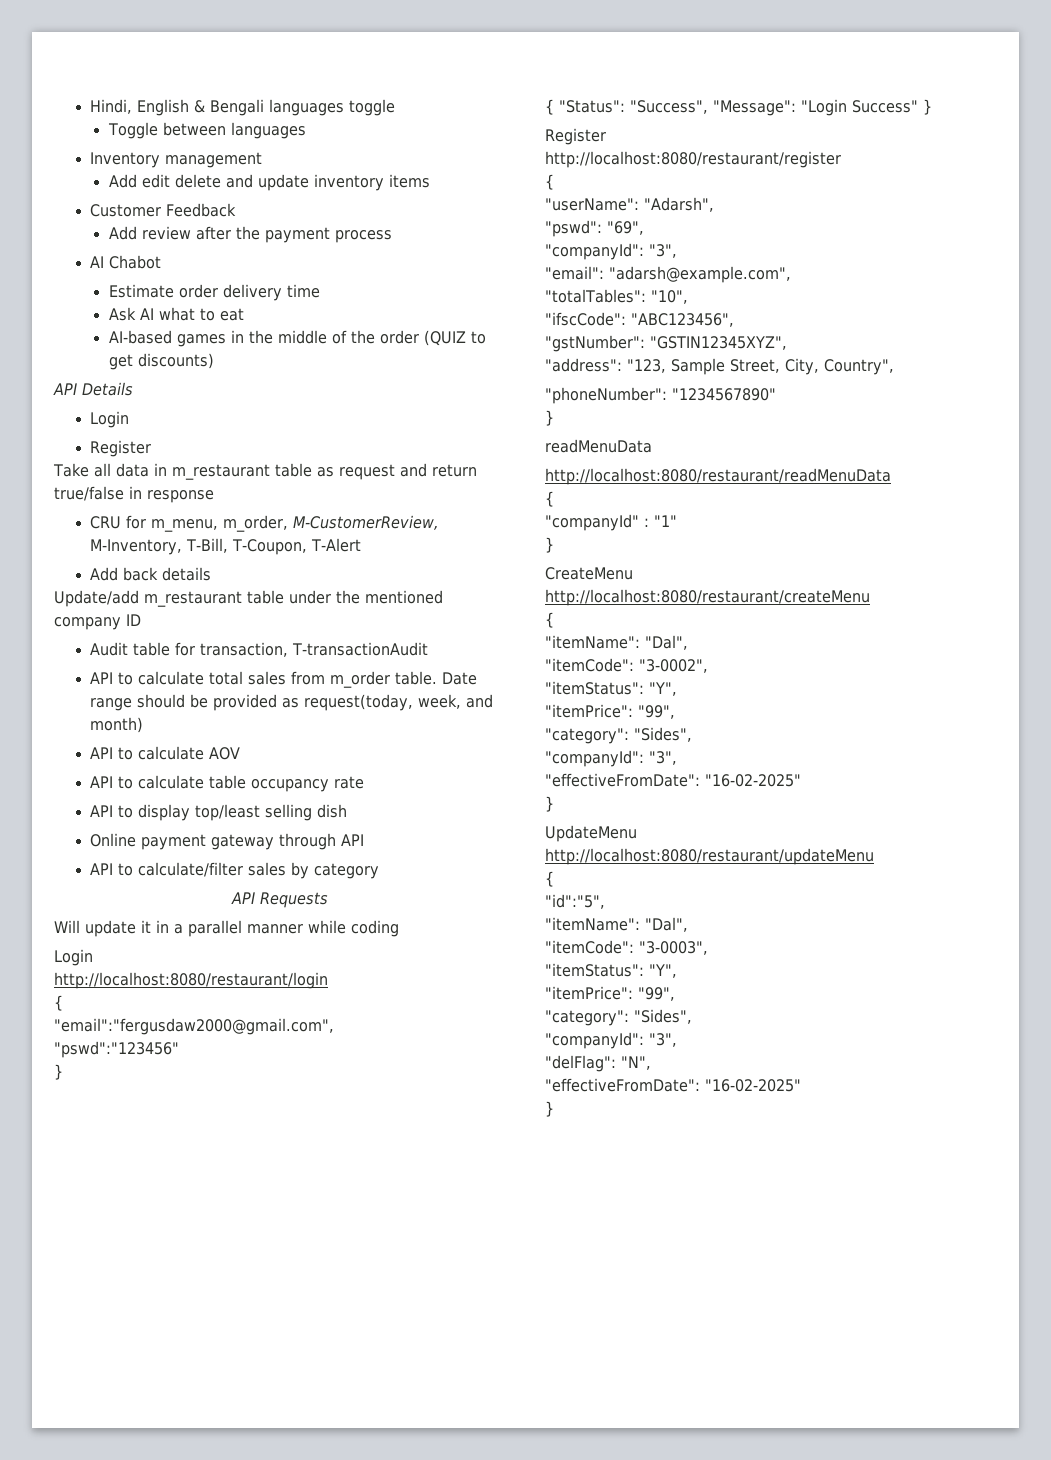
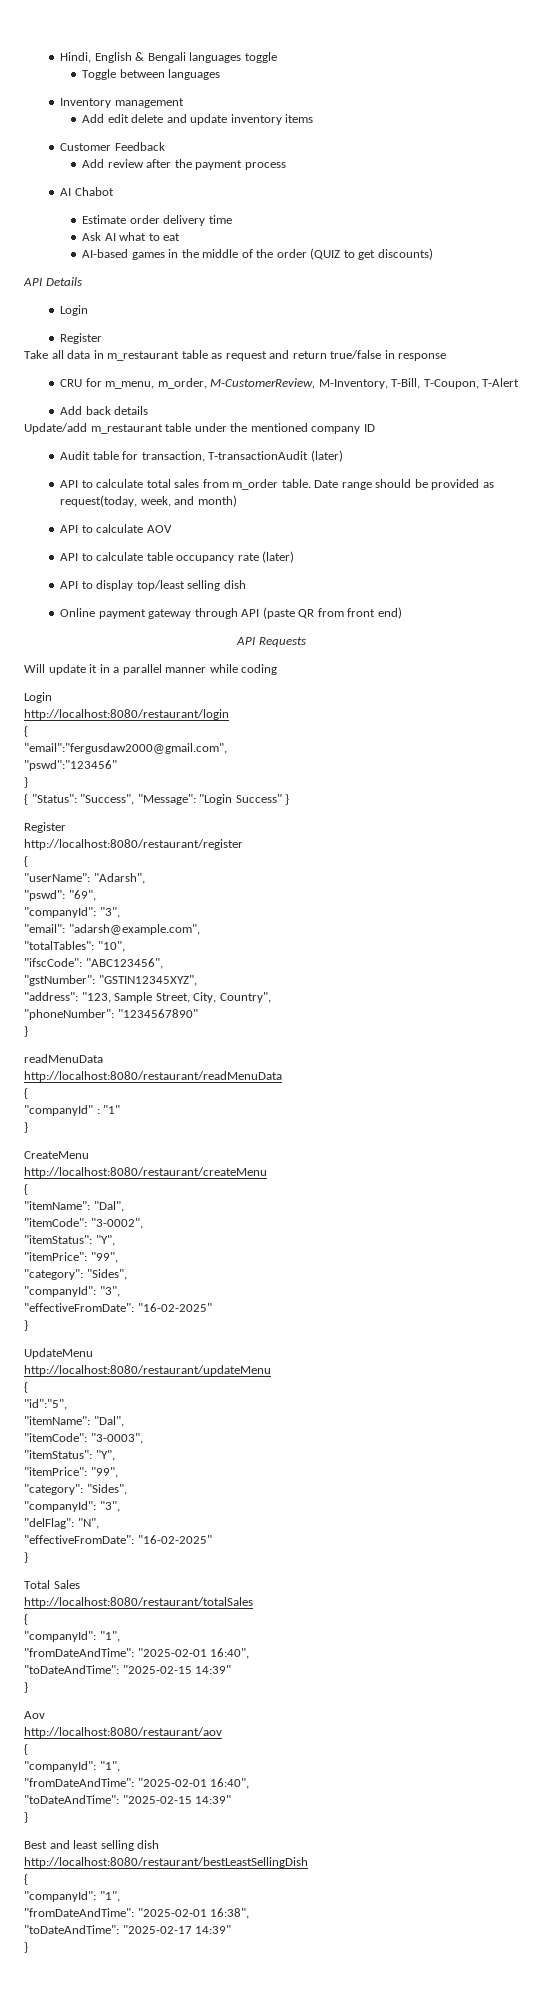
(429, 649) none -> [310,450,343,462] (later)
(365, 782) none -> [262,551,295,563] (later)
[90,862,380,879] // API to calculate/filter sales by category -> [262,607,402,619] (paste QR from front end)
(554, 1109) none -> [24,1580,80,1589] [24,1597,253,1608] [24,1614,28,1625] [24,1631,120,1642] [24,1648,250,1659] [24,1665,232,1674] [24,1682,28,1693] [24,1711,45,1719] [24,1727,222,1738] [24,1744,28,1755] [24,1761,120,1772] [24,1778,250,1789] [24,1795,232,1804] [24,1812,28,1823] [24,1840,160,1851] [24,1857,308,1868] [24,1874,28,1885] [24,1891,120,1902] [24,1908,250,1919] [24,1925,232,1934] [24,1942,28,1953] // Total Sales // http://localhost:8080/restaurant/totalSales // { // "companyId": "1", // "fromDateAndTime": "2025-02-01 16:40", // "toDateAndTime": "2025-02-15 14:39" // } // Aov // http://localhost:8080/restaurant/aov // { // "companyId": "1", // "fromDateAndTime": "2025-02-01 16:40", // "toDateAndTime": "2025-02-15 14:39" // } // Best and least selling dish // http://localhost:8080/restaurant/bestLeastSellingDish // { // "companyId": "1", // "fromDateAndTime": "2025-02-01 16:38", // "toDateAndTime": "2025-02-17 14:39" // }

